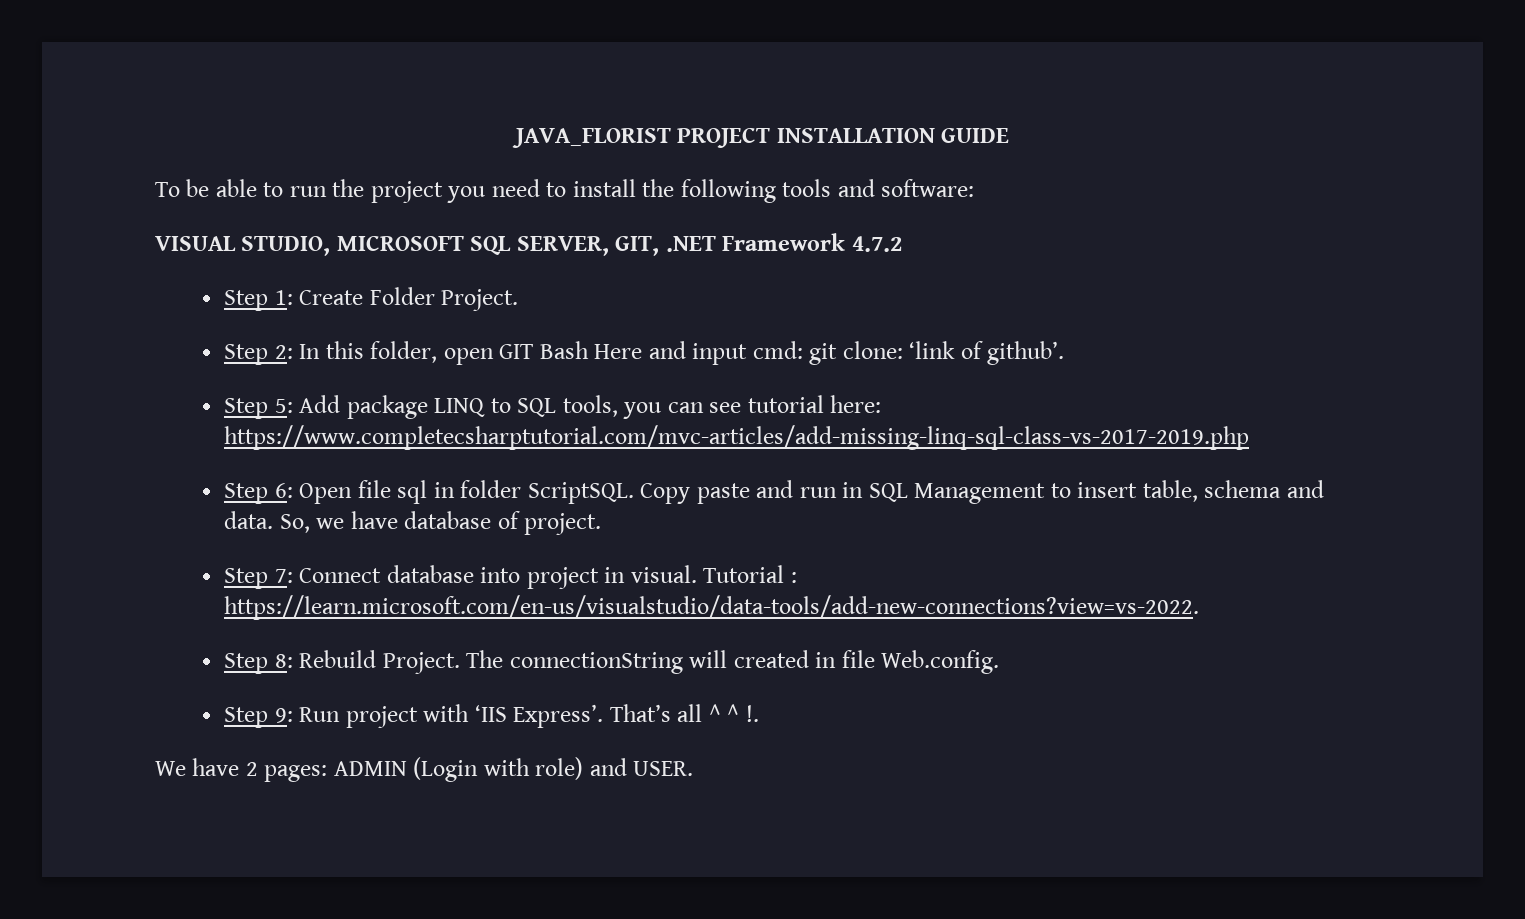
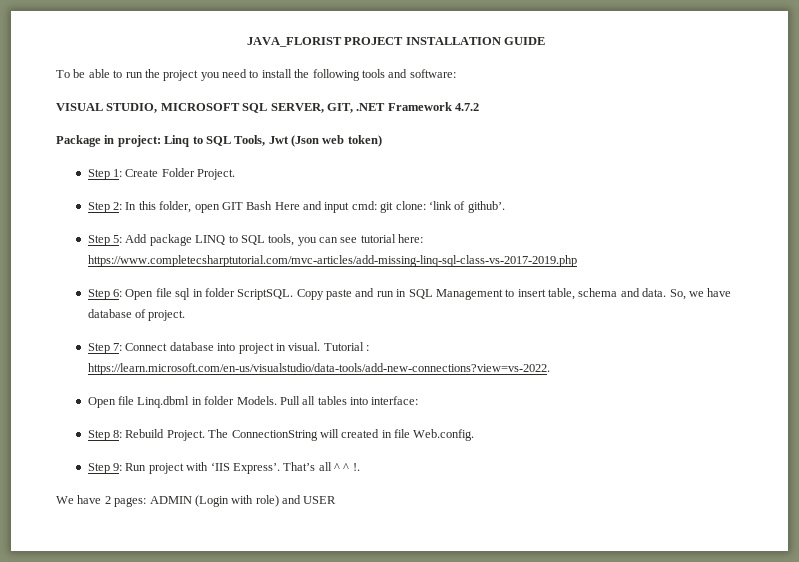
(902, 244) none -> [56,135,382,147] // Package in project: Linq to SQL Tools, Jwt (Json web token)
(1200, 607) none -> [87,396,419,408] // Open file Linq.dbml in folder Models. Pull all tables into interface:
[509,652,683,674] connectionString -> [231,430,318,441] ConnectionString
[633,761,694,776] USER. -> [303,496,337,504] USER

